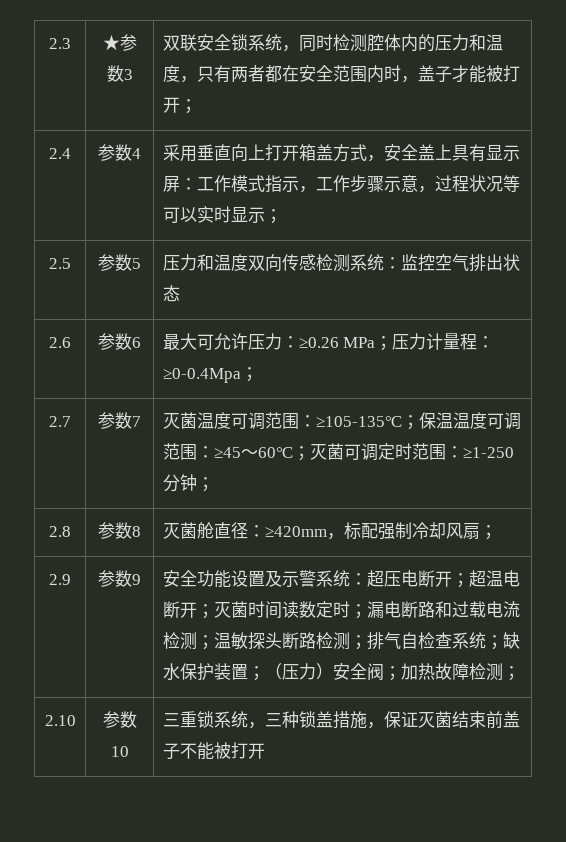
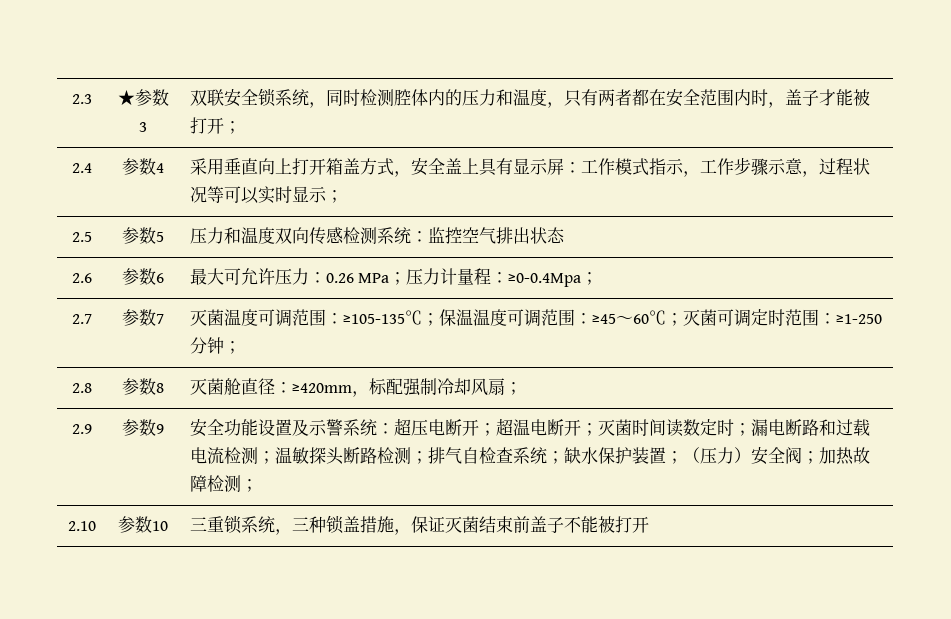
[298,337,339,348] ≥0.26 -> [325,273,354,283] 0.26

